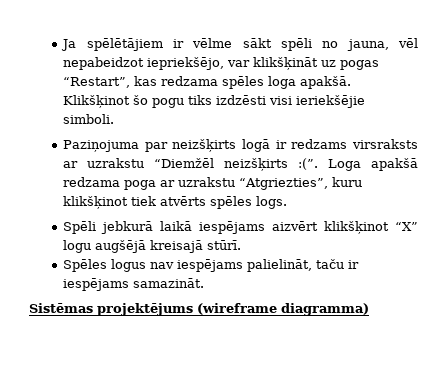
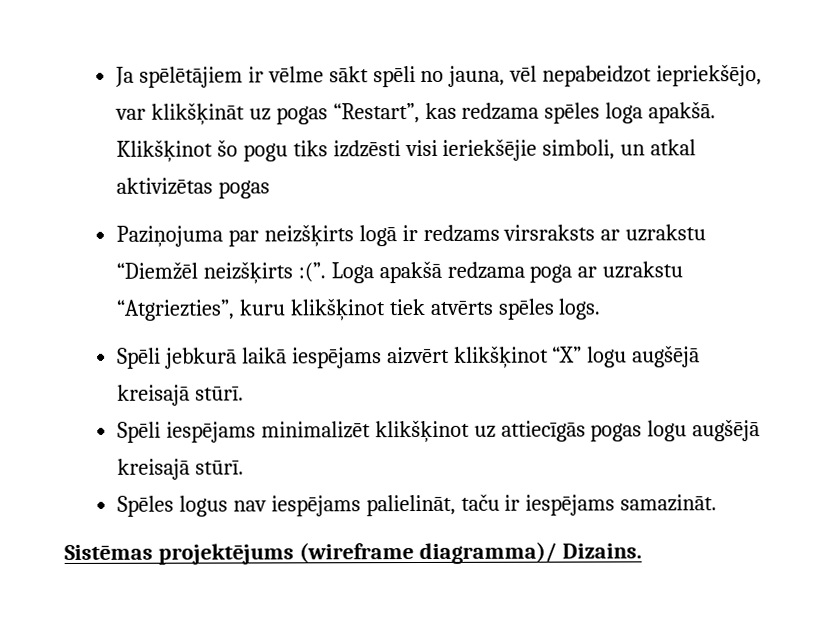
[63,114,115,124] simboli. -> [542,139,697,160] [115,177,270,199] simboli, un atkal aktivizētas pogas
(242, 245) none -> [116,419,761,444] [116,458,244,480] // Spēli iespējams minimalizēt klikšķinot uz attiecīgās pogas logu augšējā kreisajā stūrī.
[281,303,369,316] diagramma) -> [418,541,642,565] diagramma)/ Dizains.

